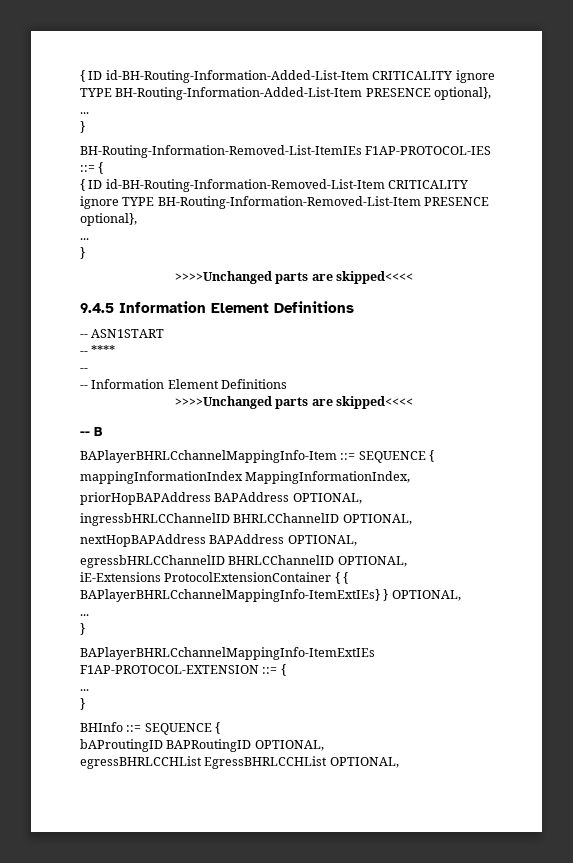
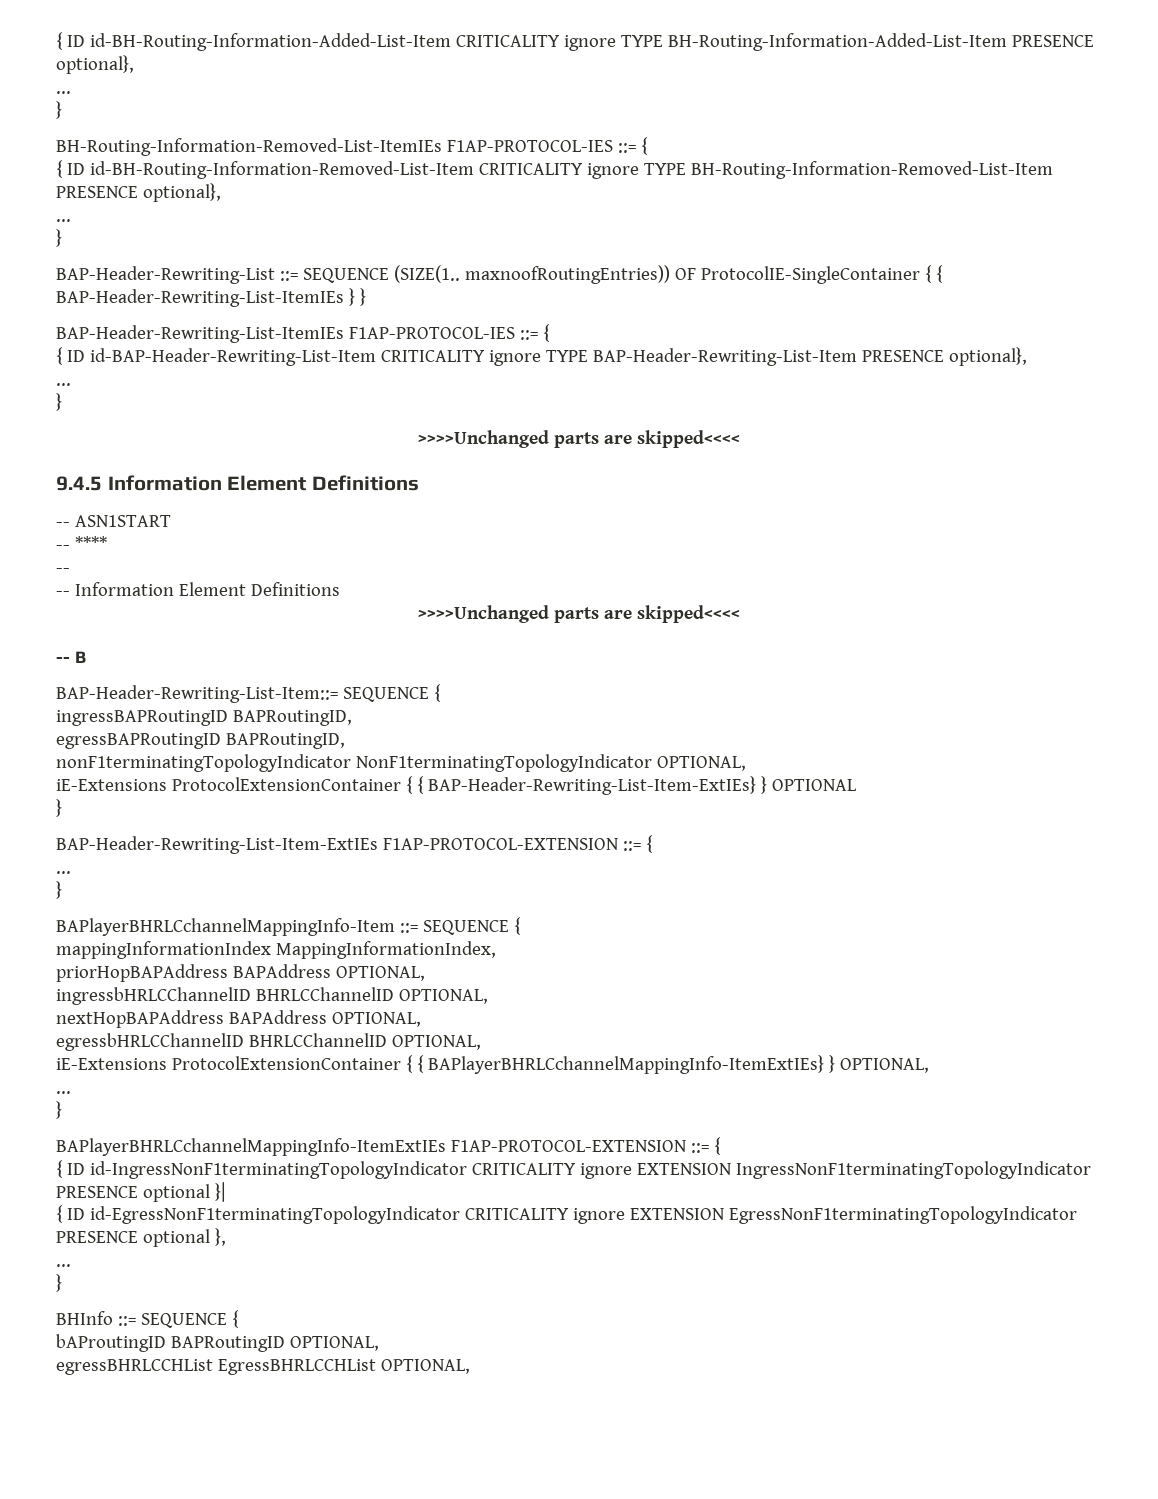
(85, 253) none -> [56,265,943,284] [56,288,366,307] [56,324,550,343] [56,347,1027,366] [56,383,71,386] [56,393,62,411] // BAP-Header-Rewriting-List ::= SEQUENCE (SIZE(1.. maxnoofRoutingEntries)) OF ProtocolIE-SingleContainer { { BAP-Header-Rewriting-List-ItemIEs } } // BAP-Header-Rewriting-List-ItemIEs F1AP-PROTOCOL-IES ::= { // { ID id-BAP-Header-Rewriting-List-Item CRITICALITY ignore TYPE BAP-Header-Rewriting-List-Item PRESENCE optional}, // ... // }
(103, 431) none -> [56,684,441,703] [56,710,352,726] [56,733,345,749] [56,754,746,772] [56,776,856,795] [56,799,62,817] [56,835,653,854] [56,871,71,874] [56,881,62,899] // BAP-Header-Rewriting-List-Item::= SEQUENCE { // ingressBAPRoutingID BAPRoutingID, // egressBAPRoutingID BAPRoutingID, // nonF1terminatingTopologyIndicator NonF1terminatingTopologyIndicator OPTIONAL, // iE-Extensions ProtocolExtensionContainer { { BAP-Header-Rewriting-List-Item-ExtIEs} } OPTIONAL // } // BAP-Header-Rewriting-List-Item-ExtIEs F1AP-PROTOCOL-EXTENSION ::= { // ... // }
(286, 670) none -> [56,1160,1091,1179] [56,1182,225,1202] [56,1205,1077,1224] [56,1228,226,1247] // { ID id-IngressNonF1terminatingTopologyIndicator CRITICALITY ignore EXTENSION IngressNonF1terminatingTopologyIndicator PRESENCE optional }| // { ID id-EgressNonF1terminatingTopologyIndicator CRITICALITY ignore EXTENSION EgressNonF1terminatingTopologyIndicator PRESENCE optional },

